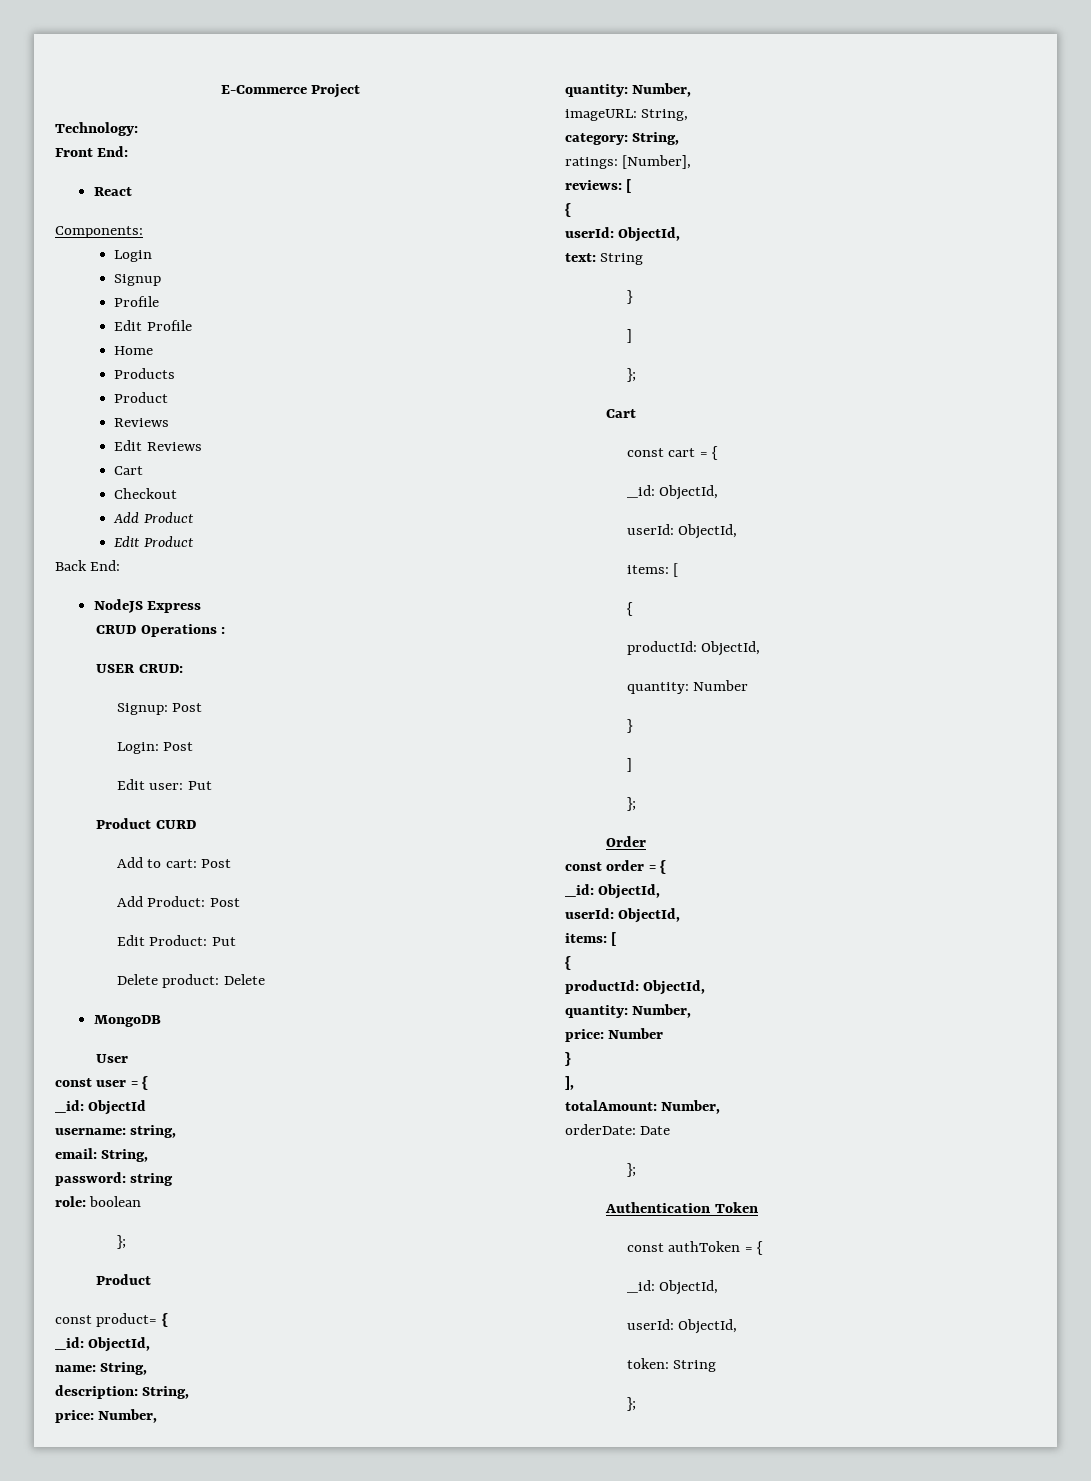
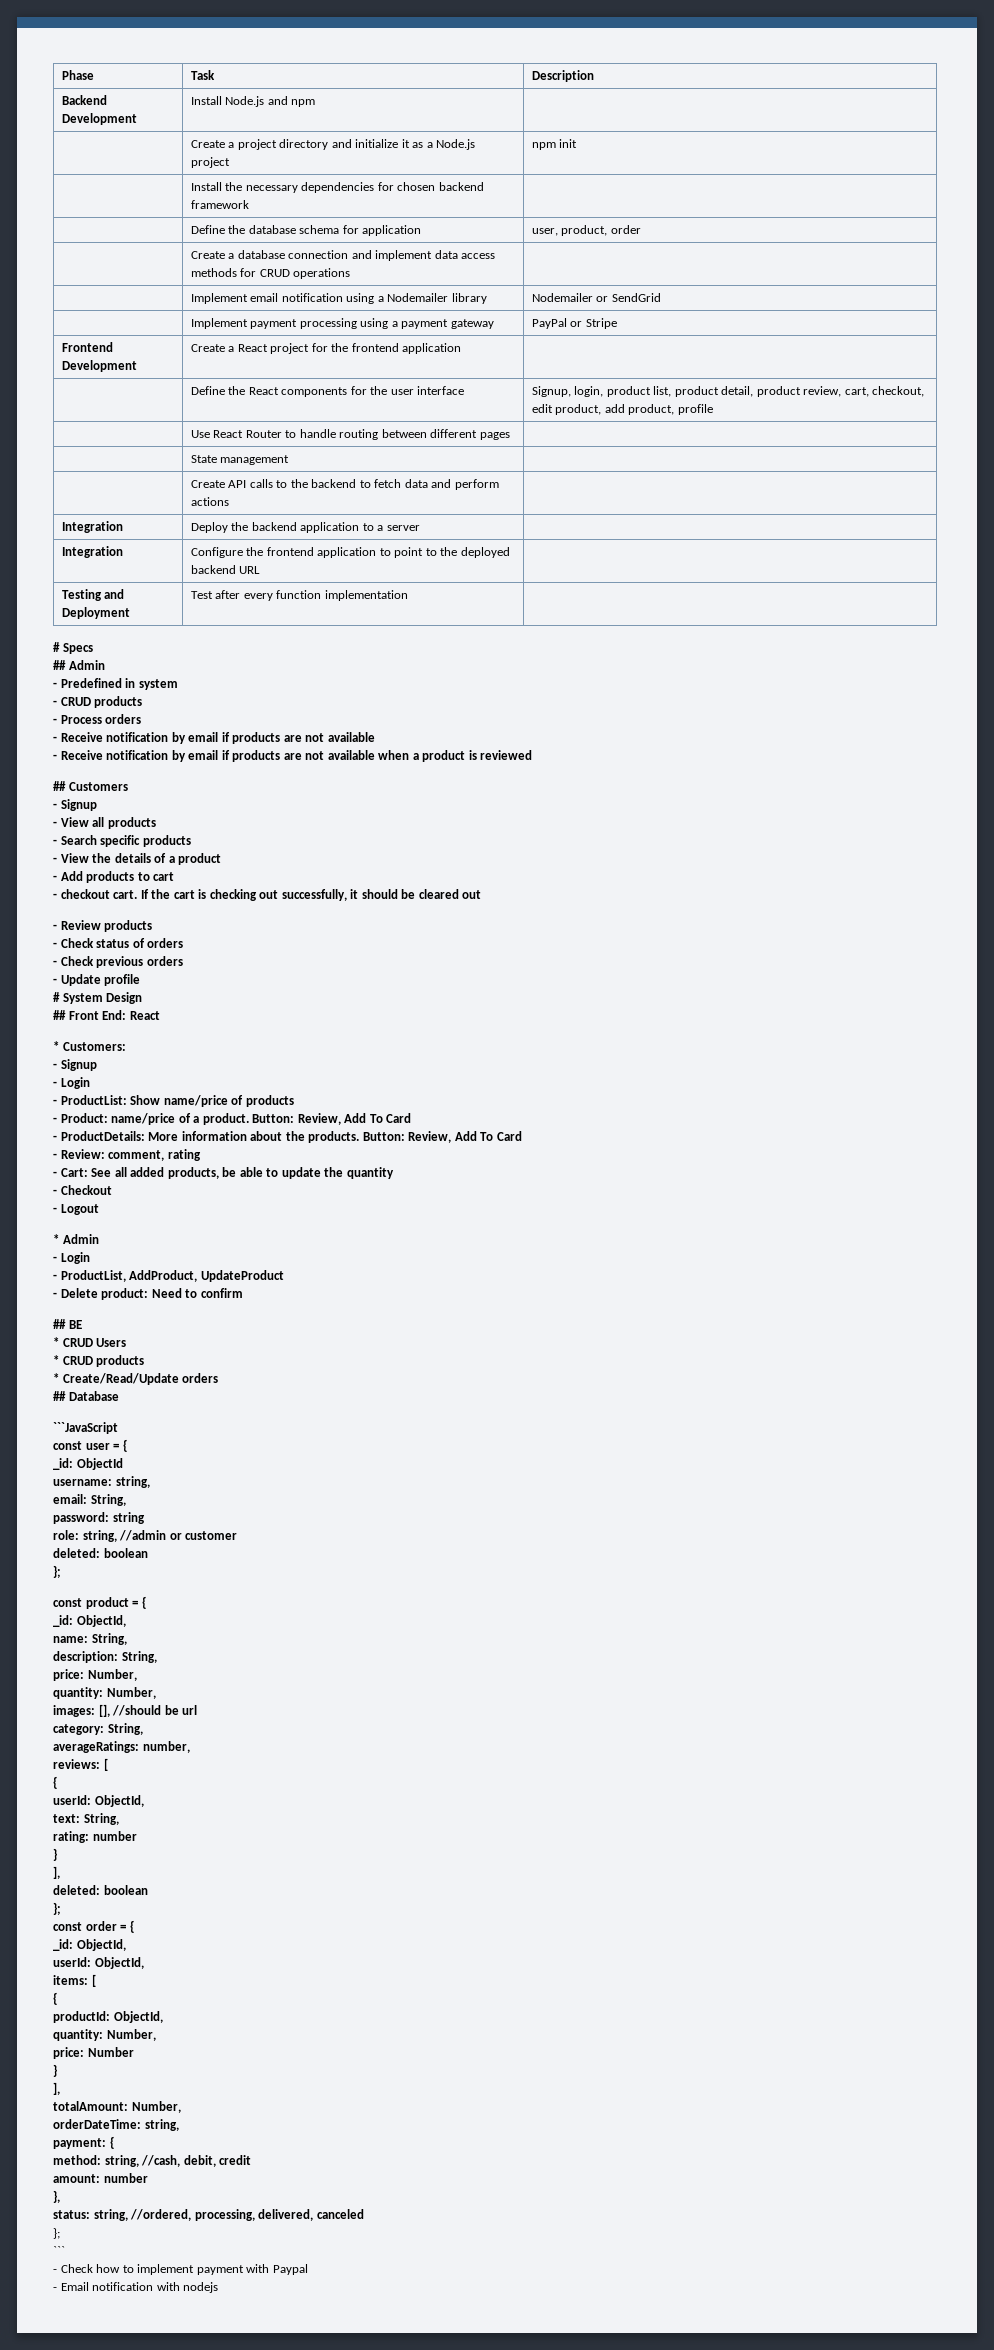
[220,84,361,98] [55,122,138,136] E-Commerce Project // Technology: // -> [61,70,94,80] [190,70,215,80] [531,70,594,82] [61,95,107,105] [61,113,137,125] [190,96,316,107] [190,139,476,150] [190,157,230,168] [531,139,578,150] [190,182,484,193] [190,200,249,209] [190,225,422,236] [531,225,641,236] [190,250,496,261] [190,268,351,279] [190,293,487,304] [531,293,661,302] [190,318,494,329] [531,318,617,329] [61,342,113,352] [61,360,137,372] [190,343,462,354] [190,386,465,397] [531,386,925,397] [531,404,713,415] [190,429,510,440] [190,455,290,465] [190,479,499,490] [190,497,229,506] [61,521,123,533] [190,522,420,533] [61,546,123,558] [190,547,510,558] [190,565,261,574] [61,589,125,601] [61,607,130,619] [190,590,408,601] [53,642,93,654] [53,660,105,670] [53,678,178,690] [53,696,143,708] [53,714,142,724] [53,732,375,744] [53,750,533,762] [53,781,128,791] [53,799,97,811] [53,817,156,829] [53,835,191,847] [53,853,222,865] [53,871,175,883] [53,889,482,901] [53,920,153,932] [53,938,184,948] [53,956,183,968] [53,974,141,986] [53,992,143,1004] [53,1010,66,1020] Phase | Task | Description // Backend Development | Install Node.js and npm | // | Create a project directory and initialize it as a Node.js project | npm init // | Install the necessary dependencies for chosen backend framework | // | Define the database schema for application | user, product, order // | Create a database connection and implement data access methods for CRUD operations | // | Implement email notification using a Nodemailer library | Nodemailer or SendGrid // | Implement payment processing using a payment gateway | PayPal or Stripe // Frontend Development | Create a React project for the frontend application | // | Define the React components for the user interface | Signup, login, product list, product detail, product review, cart, checkout, edit product, add product, profile // | Use React Router to handle routing between different pages | // | State management | // | Create API calls to the backend to fetch data and perform actions | // Integration | Deploy the backend application to a server | // Integration | Configure the frontend application to point to the deployed backend URL | // Testing and Deployment | Test after every function implementation | // # Specs // ## Admin // - Predefined in system // - CRUD products // - Process orders // - Receive notification by email if products are not available // - Receive notification by email if products are not available when a product is reviewed // ## Customers // - Signup // - View all products // - Search specific products // - View the details of a product // - Add products to cart // - checkout cart. If the cart is checking out successfully, it should be cleared out // - Review products // - Check status of orders // - Check previous orders // - Update profile // # System Design // ##
(129, 151) // -> (127, 1015) none
[55,226,143,238] [114,250,153,262] [114,274,162,286] [114,296,160,307] [114,320,192,331] [114,346,154,355] [114,368,176,379] [114,392,169,403] [114,418,170,427] [114,440,202,451] [114,466,144,475] [114,488,178,499] [113,512,194,523] [114,536,194,547] [55,560,121,571] [93,599,202,613] [96,624,226,637] [96,664,183,673] [116,703,203,715] [116,742,194,754] [116,779,212,790] [96,818,196,829] [116,857,232,868] [116,896,240,907] [116,935,236,946] [116,974,265,988] [93,1015,161,1027] [96,1054,129,1063] Components: // Login // Signup // Profile // Edit Profile // Home // Products // Product // Reviews // Edit Reviews // Cart // Checkout // Add Product // Edit Product // Back End: // NodeJS Express // CRUD Operations : // USER CRUD: // Signup: Post // Login: Post // Edit user: Put // Product CURD // Add to cart: Post // Add Product: Post // Edit Product: Put // Delete product: Delete // MongoDB // User -> [53,1041,126,1051] [53,1059,97,1071] [53,1077,90,1089] [53,1095,294,1107] [53,1113,412,1125] [53,1131,522,1143] [53,1149,201,1161] [53,1167,394,1179] [53,1185,112,1195] [53,1204,99,1215] [53,1234,99,1244] [53,1252,90,1264] [53,1270,284,1282] [53,1288,243,1300] [53,1319,82,1329] [53,1337,127,1347] [53,1355,145,1367] [53,1373,219,1385] [53,1391,119,1401] [53,1422,118,1434] * Customers: // - Signup // - Login // - ProductList: Show name/price of products // - Product: name/price of a product. Button: Review, Add To Card // - ProductDetails: More information about the products. Button: Review, Add To Card // - Review: comment, rating // - Cart: See all added products, be able to update the quantity // - Checkout // - Logout // * Admin // - Login // - ProductList, AddProduct, UpdateProduct // - Delete product: Need to confirm // ## BE // * CRUD Users // * CRUD products // * Create/Read/Update orders // ## Database // ```JavaScript
[89,1196,142,1207] [116,1235,126,1249] [96,1274,152,1285] [55,1313,158,1327] boolean // }; // Product // const product= -> [82,1530,238,1542] [53,1548,148,1558] [53,1565,61,1578] [53,1597,139,1609] string, //admin or customer // deleted: boolean // }; // const product =
[565,109,689,121] imageURL: String, -> [53,1704,198,1717] images: [], //should be url
[565,155,692,169] ratings: [Number], -> [53,1741,190,1753] averageRatings: number,
[600,253,644,265] [626,290,633,304] [626,329,632,343] [626,368,636,382] [606,409,637,418] [626,446,719,460] [626,485,719,500] [626,524,738,539] [626,563,679,577] [626,602,633,616] [626,641,761,656] [626,680,749,694] [626,719,633,733] [626,758,632,772] [626,797,636,811] [606,836,647,847] String // } // ] // }; // Cart // const cart = { // _id: ObjectId, // userId: ObjectId, // items: [ // { // productId: ObjectId, // quantity: Number // } // ] // }; // Order -> [83,1813,119,1825] [53,1831,137,1843] [53,1848,57,1861] [53,1866,60,1879] [53,1885,148,1895] [53,1902,61,1915] String, // rating: number // } // ], // deleted: boolean // };
[565,1124,671,1135] [626,1163,636,1177] [605,1202,758,1213] [626,1241,764,1255] [626,1280,719,1295] [626,1319,738,1334] [626,1358,717,1372] [626,1397,636,1411] orderDate: Date // }; // Authentication Token // const authToken = { // _id: ObjectId, // userId: ObjectId, // token: String // }; -> [53,2119,179,2131] [53,2136,114,2149] [53,2155,252,2167] [53,2173,148,2183] [53,2190,60,2203] [53,2209,364,2221] [53,2228,60,2239] [53,2246,65,2255] [53,2264,308,2275] [53,2282,219,2293] orderDateTime: string, // payment: { // method: string, //cash, debit, credit // amount: number // }, // status: string, //ordered, processing, delivered, canceled // }; // ``` // - Check how to implement payment with Paypal // - Email notification with nodejs

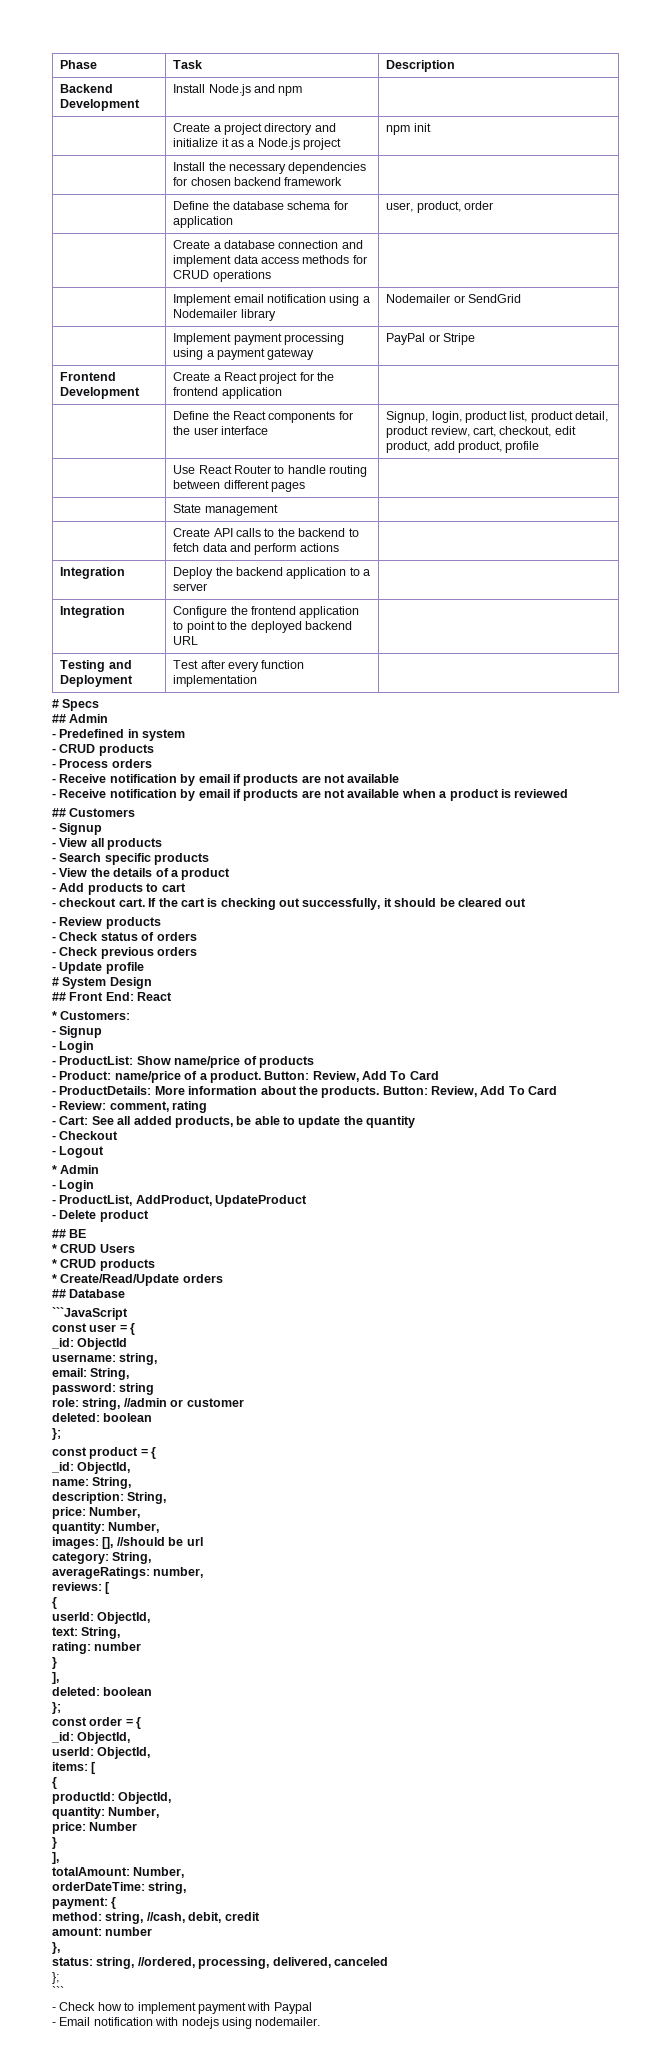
[101,1288,243,1300] product: Need to confirm -> [99,1210,149,1222] product
(219, 2287) none -> [221,2017,321,2029] using nodemailer.

